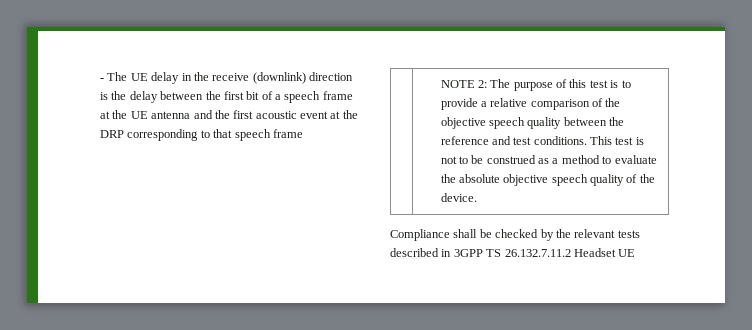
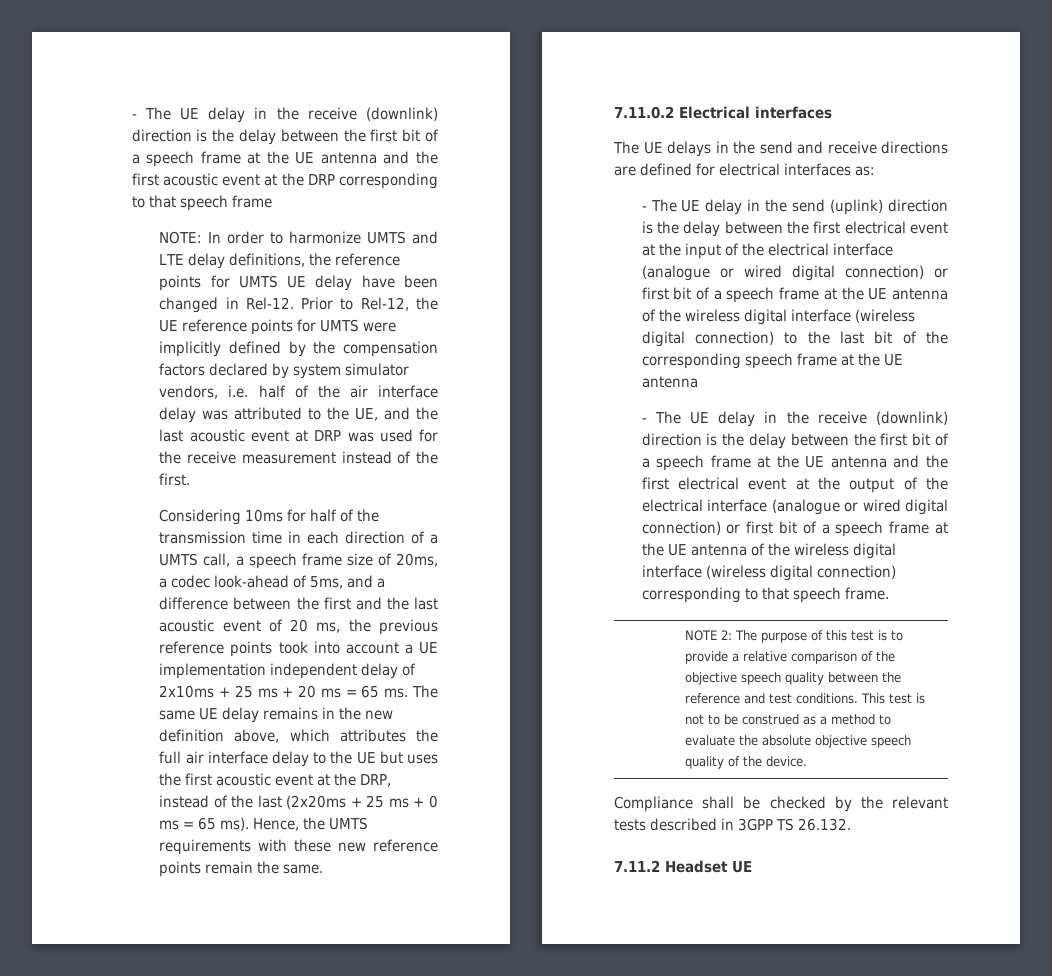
(303, 133) none -> [159,231,438,244] [159,253,401,269] [159,275,438,291] [159,297,438,313] [159,319,397,335] [159,341,438,357] [159,363,410,379] [159,385,439,399] [159,407,439,423] [159,429,438,442] [159,451,438,464] [159,473,191,486] [159,509,380,525] [159,531,438,544] [159,553,438,569] [159,575,386,589] [159,597,439,610] [159,619,438,635] [159,641,439,657] [159,663,417,679] [159,685,439,698] [159,707,394,723] [159,729,438,743] [159,751,438,767] [159,773,392,787] [159,795,438,809] [159,817,369,831] [159,839,438,855] [159,861,324,877] [614,106,832,119] [613,141,948,157] [614,163,875,176] [641,199,948,215] [641,221,948,237] [641,243,893,259] [641,265,948,281] [641,287,948,303] [641,309,915,325] [641,331,948,347] [641,353,903,369] [641,376,698,388] [641,411,948,427] [641,433,949,449] [641,455,948,471] [641,477,948,493] [641,499,948,515] [641,521,948,537] [641,543,896,559] [641,565,896,581] [641,587,889,603] // NOTE: In order to harmonize UMTS and LTE delay definitions, the reference points for UMTS UE delay have been changed in Rel-12. Prior to Rel-12, the UE reference points for UMTS were implicitly defined by the compensation factors declared by system simulator vendors, i.e. half of the air interface delay was attributed to the UE, and the last acoustic event at DRP was used for the receive measurement instead of the first. // Considering 10ms for half of the transmission time in each direction of a UMTS call, a speech frame size of 20ms, a codec look-ahead of 5ms, and a difference between the first and the last acoustic event of 20 ms, the previous reference points took into account a UE implementation independent delay of 2x10ms + 25 ms + 20 ms = 65 ms. The same UE delay remains in the new definition above, which attributes the full air interface delay to the UE but uses the first acoustic event at the DRP, instead of the last (2x20ms + 25 ms + 0 ms = 65 ms). Hence, the UMTS requirements with these new reference points remain the same. // 7.11.0.2 Electrical interfaces // The UE delays in the send and receive directions are defined for electrical interfaces as: // - The UE delay in the send (uplink) direction is the delay between the first electrical event at the input of the electrical interface (analogue or wired digital connection) or first bit of a speech frame at the UE antenna of the wireless digital interface (wireless digital connection) to the last bit of the corresponding speech frame at the UE antenna // - The UE delay in the receive (downlink) direction is the delay between the first bit of a speech frame at the UE antenna and the first electrical event at the output of the electrical interface (analogue or wired digital connection) or first bit of a speech frame at the UE antenna of the wireless digital interface (wireless digital connection) corresponding to that speech frame.
[504,249,571,257] 26.132.7.11.2 -> [798,818,851,831] [614,860,660,872] 26.132. // 7.11.2

